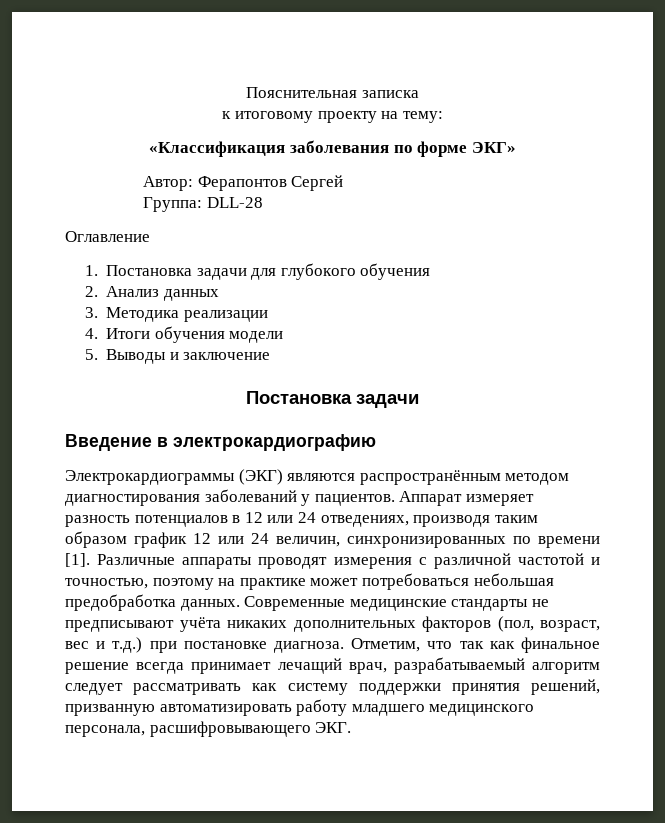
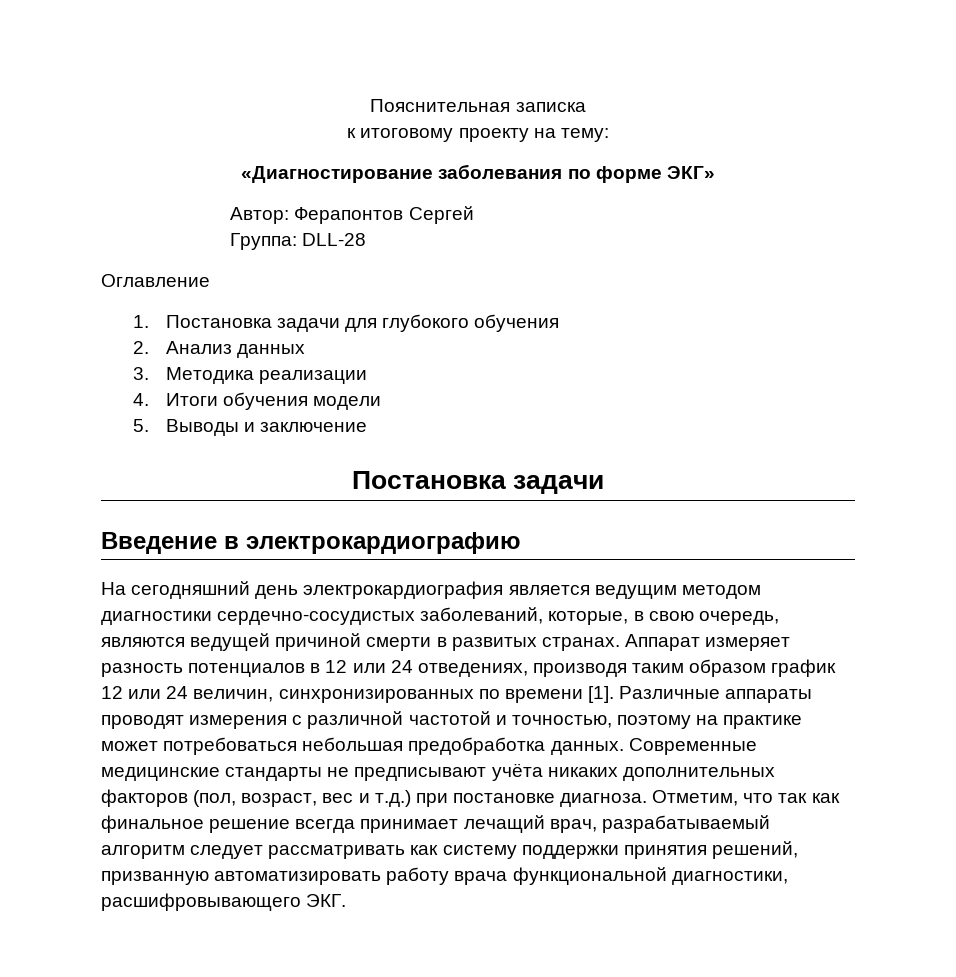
[149,141,286,157] «Классификация -> [241,166,434,183] «Диагностирование
[65,469,570,485] [65,489,395,506] Электрокардиограммы (ЭКГ) являются распространённым методом диагностирования заболеваний у пациентов. -> [101,581,761,599] [101,607,779,625] [101,633,620,651] На сегодняшний день электрокардиография является ведущим методом диагностики сердечно-сосудистых заболеваний, которые, в свою очередь, являются ведущей причиной смерти в развитых странах.
[351,704,535,716] [65,725,145,737] младшего медицинского персонала, -> [454,867,788,885] врача функциональной диагностики,

